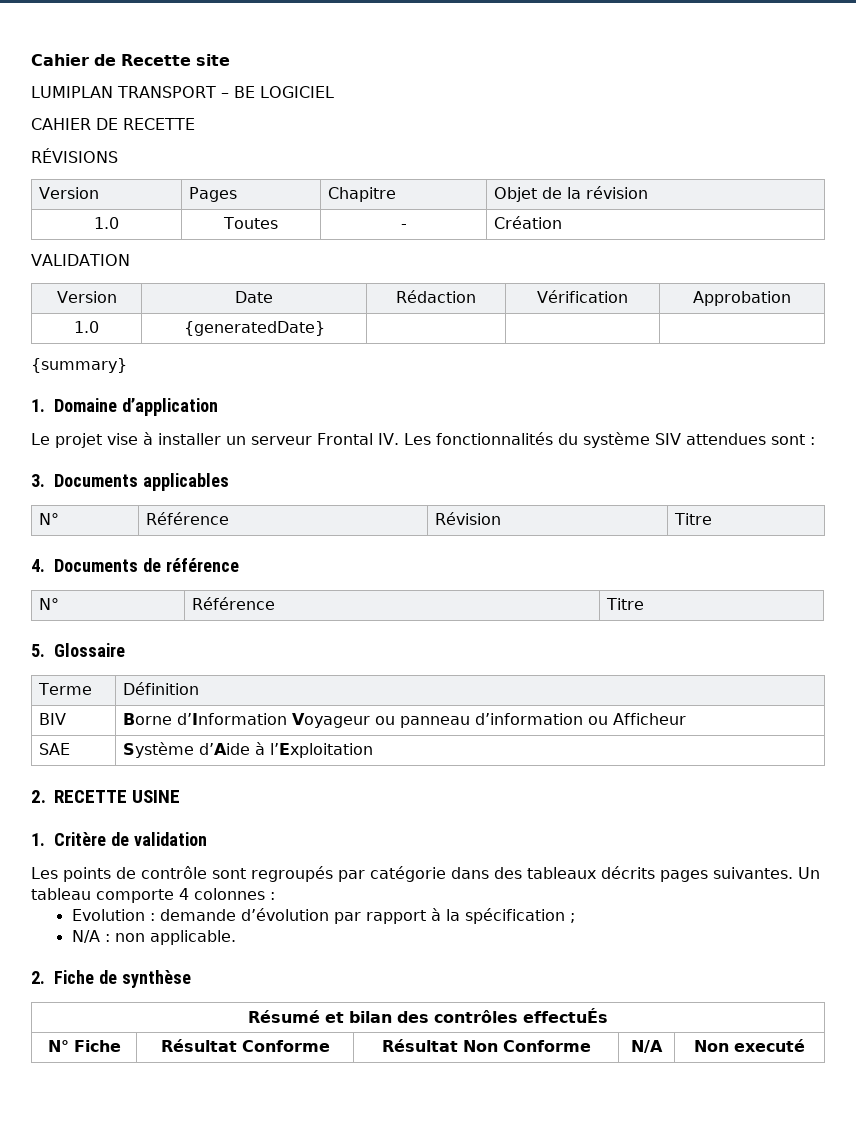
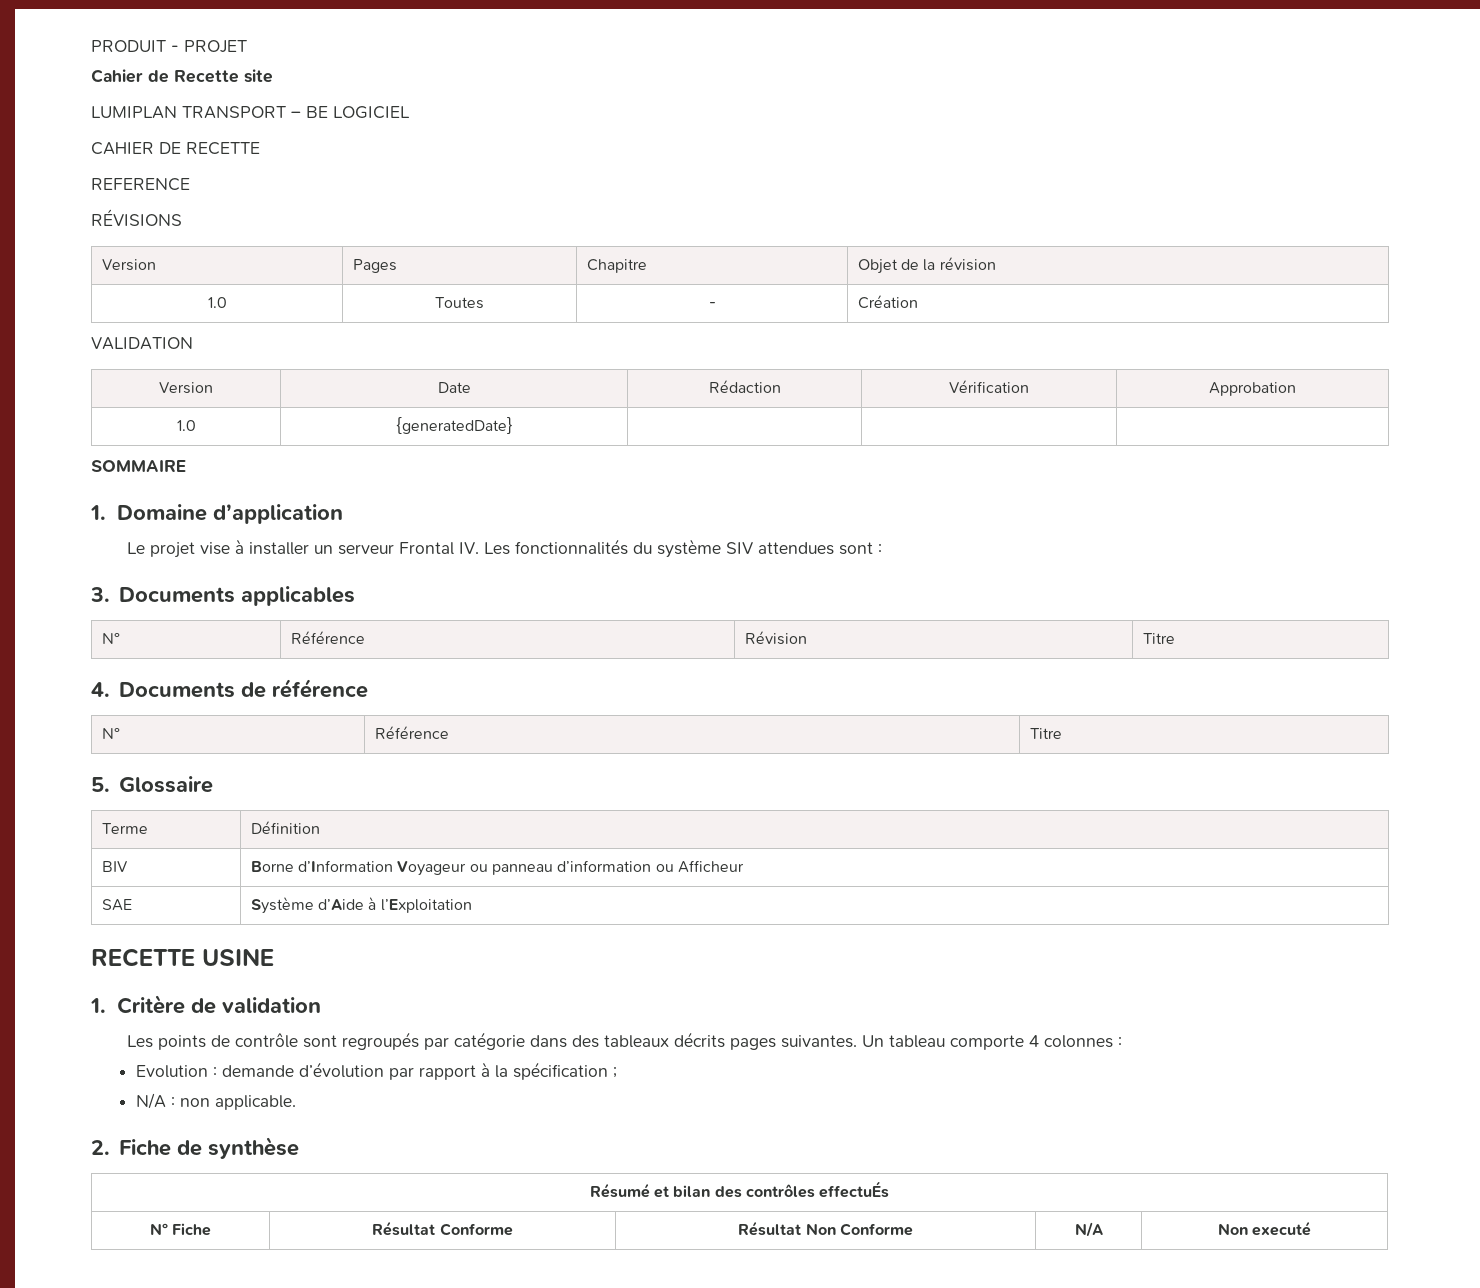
(31, 60) none -> [91,40,247,53] PRODUIT - PROJET //
(195, 124) none -> [91,178,190,191] // REFERENCE
[31,358,127,373] {summary} -> [91,460,186,472] SOMMAIRE
[31,790,46,803] 2. -> (472, 906) none

